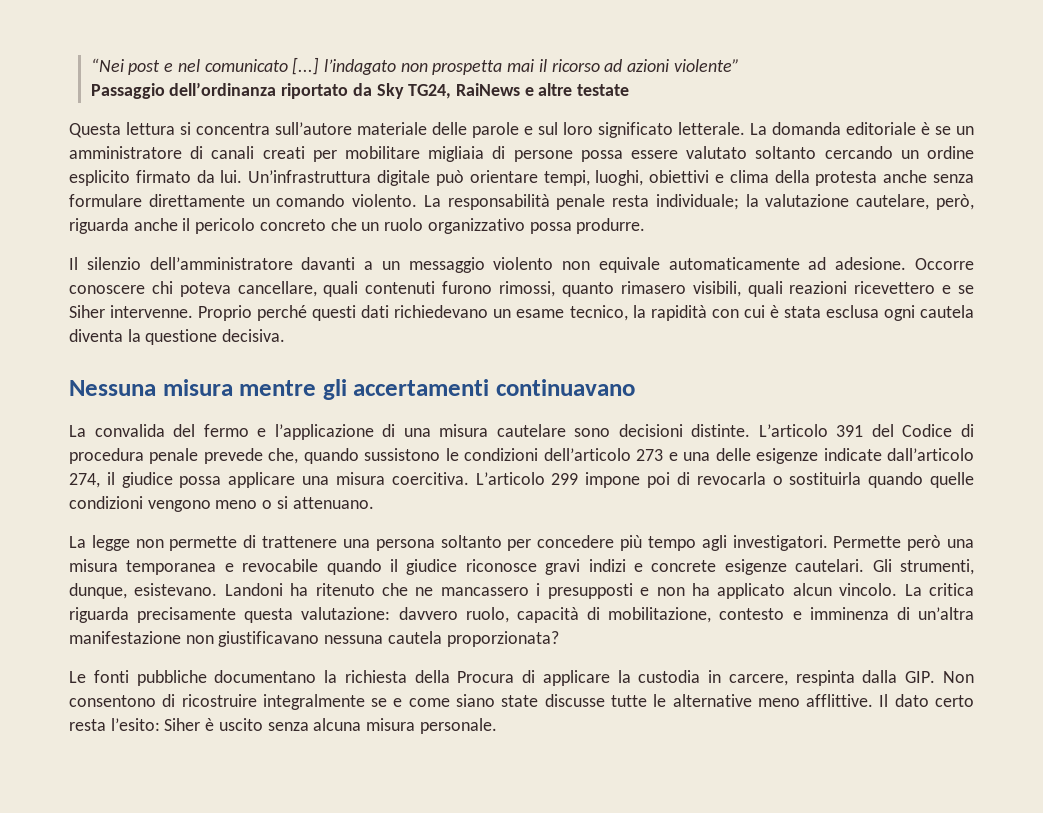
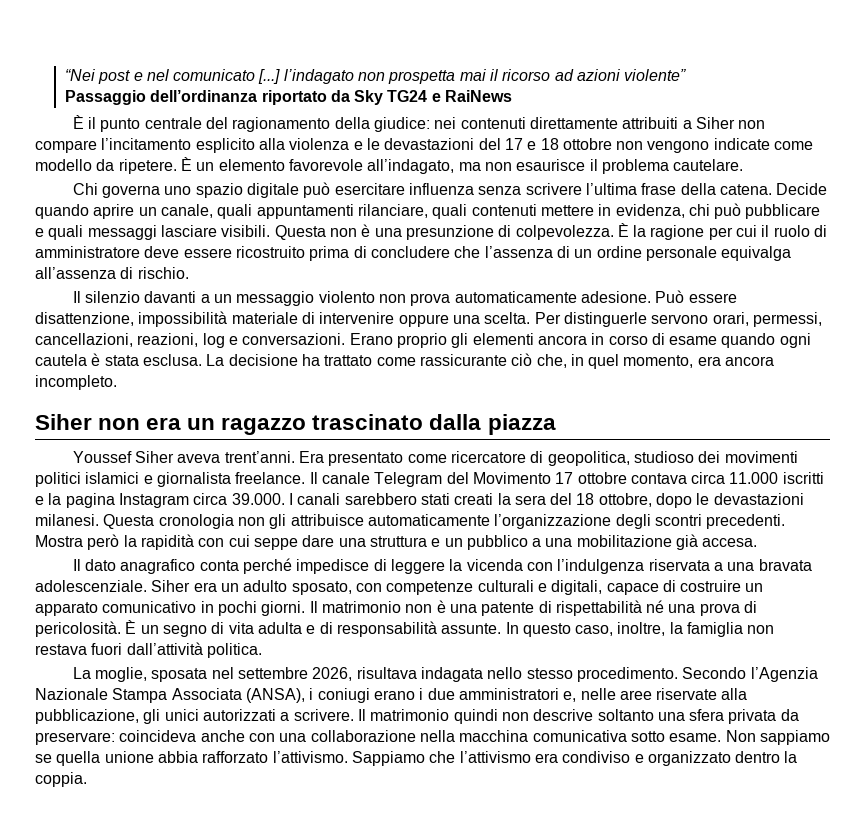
[408,84,452,99] TG24, -> [387,90,441,102] TG24 e
[524,83,630,96] [69,122,974,138] [69,146,975,162] [69,170,974,186] [69,194,974,210] [69,218,646,234] e altre testate // Questa lettura si concentra sull’autore materiale delle parole e sul loro significato letterale. La domanda editoriale è se un amministratore di canali creati per mobilitare migliaia di persone possa essere valutato soltanto cercando un ordine esplicito firmato da lui. Un’infrastruttura digitale può orientare tempi, luoghi, obiettivi e clima della protesta anche senza formulare direttamente un comando violento. La responsabilità penale resta individuale; la valutazione cautelare, però, riguarda anche il pericolo concreto che un ruolo organizzativo possa produrre. -> [72,115,766,132] [35,138,814,153] [35,157,744,174] [72,182,828,198] [35,203,821,219] [35,223,828,240] [35,246,792,261] [35,267,189,279] // È il punto centrale del ragionamento della giudice: nei contenuti direttamente attribuiti a Siher non compare l’incitamento esplicito alla violenza e le devastazioni del 17 e 18 ottobre non vengono indicate come modello da ripetere. È un elemento favorevole all’indagato, ma non esaurisce il problema cautelare. // Chi governa uno spazio digitale può esercitare influenza senza scrivere l’ultima frase della catena. Decide quando aprire un canale, quali appuntamenti rilanciare, quali contenuti mettere in evidenza, chi può pubblicare e quali messaggi lasciare visibili. Questa non è una presunzione di colpevolezza. È la ragione per cui il ruolo di amministratore deve essere ricostruito prima di concludere che l’assenza di un ordine personale equivalga all’assenza di rischio.
[149,257,293,270] dell’amministratore -> (141, 297) none
[598,257,974,273] [69,281,975,297] [69,305,974,321] [69,329,286,345] [69,379,636,400] [69,424,974,440] [69,448,975,464] [69,472,975,488] [69,496,374,512] [69,535,975,551] [69,559,974,575] [69,583,974,599] [69,607,975,623] [69,631,559,647] [69,670,974,686] [69,694,974,710] [69,718,497,734] equivale automaticamente ad adesione. Occorre conoscere chi poteva cancellare, quali contenuti furono rimossi, quanto rimasero visibili, quali reazioni ricevettero e se Siher intervenne. Proprio perché questi dati richiedevano un esame tecnico, la rapidità con cui è stata esclusa ogni cautela diventa la questione decisiva. // Nessuna misura mentre gli accertamenti continuavano // La convalida del fermo e l’applicazione di una misura cautelare sono decisioni distinte. L’articolo 391 del Codice di procedura penale prevede che, quando sussistono le condizioni dell’articolo 273 e una delle esigenze indicate dall’articolo 274, il giudice possa applicare una misura coercitiva. L’articolo 299 impone poi di revocarla o sostituirla quando quelle condizioni vengono meno o si attenuano. // La legge non permette di trattenere una persona soltanto per concedere più tempo agli investigatori. Permette però una misura temporanea e revocabile quando il giudice riconosce gravi indizi e concrete esigenze cautelari. Gli strumenti, dunque, esistevano. Landoni ha ritenuto che ne mancassero i presupposti e non ha applicato alcun vincolo. La critica riguarda precisamente questa valutazione: davvero ruolo, capacità di mobilitazione, contesto e imminenza di un’altra manifestazione non giustificavano nessuna cautela proporzionata? // Le fonti pubbliche documentano la richiesta della Procura di applicare la custodia in carcere, respinta dalla GIP. Non consentono di ricostruire integralmente se e come siano state discusse tutte le alternative meno afflittive. Il dato certo resta l’esito: Siher è uscito senza alcuna misura personale. -> [410,290,737,306] [35,311,822,327] [35,333,811,348] [35,353,775,369] [35,375,117,390] [35,414,556,435] [72,451,798,466] [35,472,824,487] [35,493,804,508] [35,514,786,529] [35,534,758,550] [72,558,812,574] [35,580,764,595] [35,600,758,616] [35,620,775,637] [35,642,262,658] [72,667,818,682] [35,688,748,703] [35,709,799,724] [35,730,830,745] [35,751,798,766] [35,772,87,787] prova automaticamente adesione. Può essere disattenzione, impossibilità materiale di intervenire oppure una scelta. Per distinguerle servono orari, permessi, cancellazioni, reazioni, log e conversazioni. Erano proprio gli elementi ancora in corso di esame quando ogni cautela è stata esclusa. La decisione ha trattato come rassicurante ciò che, in quel momento, era ancora incompleto. // Siher non era un ragazzo trascinato dalla piazza // Youssef Siher aveva trent’anni. Era presentato come ricercatore di geopolitica, studioso dei movimenti politici islamici e giornalista freelance. Il canale Telegram del Movimento 17 ottobre contava circa 11.000 iscritti e la pagina Instagram circa 39.000. I canali sarebbero stati creati la sera del 18 ottobre, dopo le devastazioni milanesi. Questa cronologia non gli attribuisce automaticamente l’organizzazione degli scontri precedenti. Mostra però la rapidità con cui seppe dare una struttura e un pubblico a una mobilitazione già accesa. // Il dato anagrafico conta perché impedisce di leggere la vicenda con l’indulgenza riservata a una bravata adolescenziale. Siher era un adulto sposato, con competenze culturali e digitali, capace di costruire un apparato comunicativo in pochi giorni. Il matrimonio non è una patente di rispettabilità né una prova di pericolosità. È un segno di vita adulta e di responsabilità assunte. In questo caso, inoltre, la famiglia non restava fuori dall’attività politica. // La moglie, sposata nel settembre 2026, risultava indagata nello stesso procedimento. Secondo l’Agenzia Nazionale Stampa Associata (ANSA), i coniugi erano i due amministratori e, nelle aree riservate alla pubblicazione, gli unici autorizzati a scrivere. Il matrimonio quindi non descrive soltanto una sfera privata da preservare: coincideva anche con una collaborazione nella macchina comunicativa sotto esame. Non sappiamo se quella unione abbia rafforzato l’attivismo. Sappiamo che l’attivismo era condiviso e organizzato dentro la coppia.

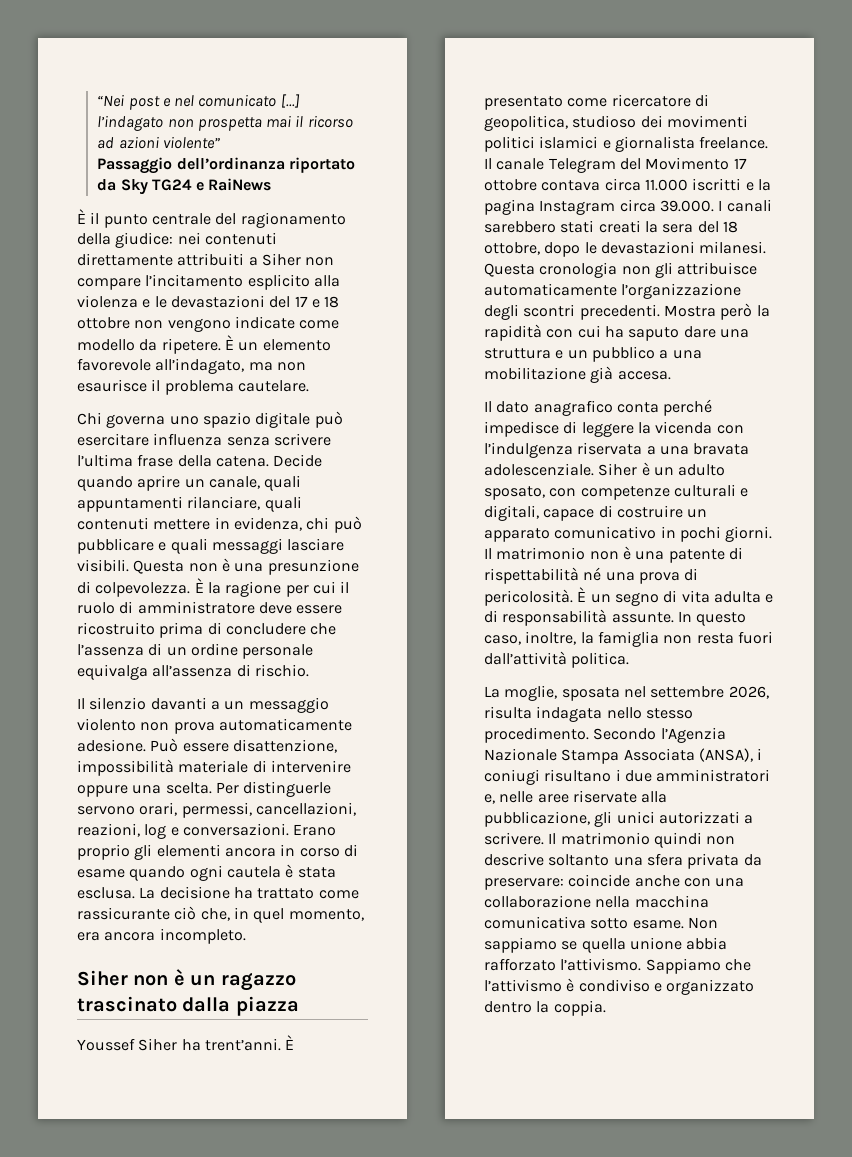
[146,418,182,430] era -> [173,969,185,986] è
[177,451,325,463] aveva trent’anni. Era -> [181,1035,295,1051] ha trent’anni. È
[253,538,298,550] seppe -> [604,326,680,341] ha saputo
[193,582,217,592] era -> [641,462,650,476] è
[35,644,87,655] restava -> [696,633,734,644] resta
[356,667,417,679] risultava -> [484,706,532,719] risulta
[373,690,415,700] erano -> [544,769,612,782] risultano
[119,730,197,742] coincideva -> [568,874,631,887] coincide
[534,753,558,763] era -> [566,978,575,992] è

